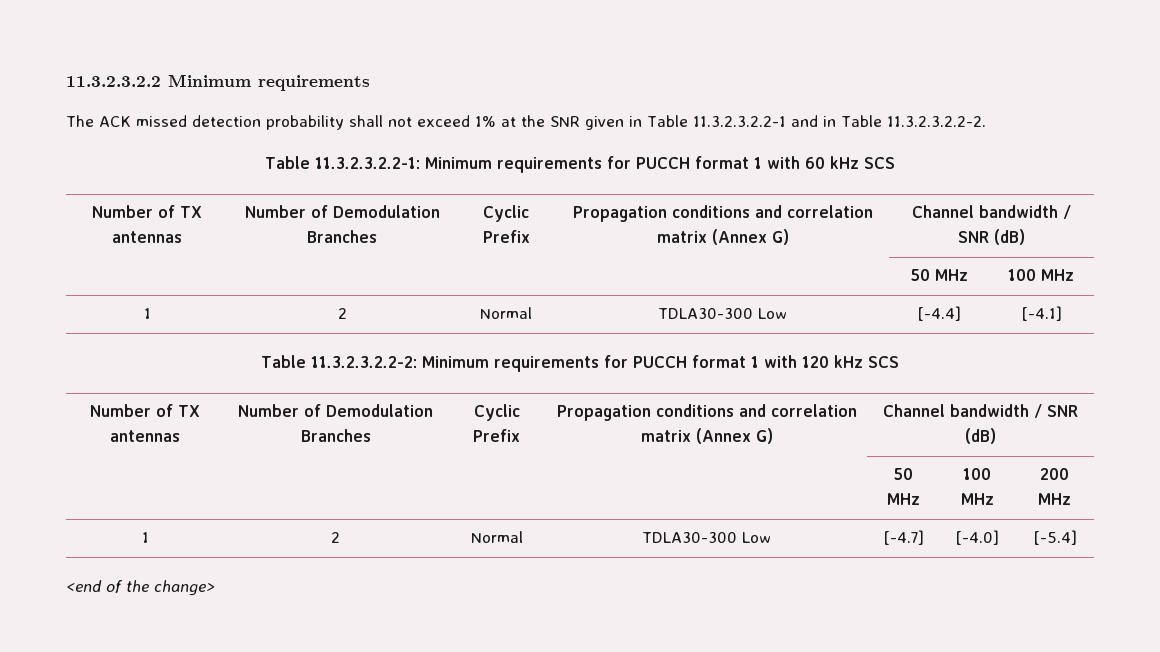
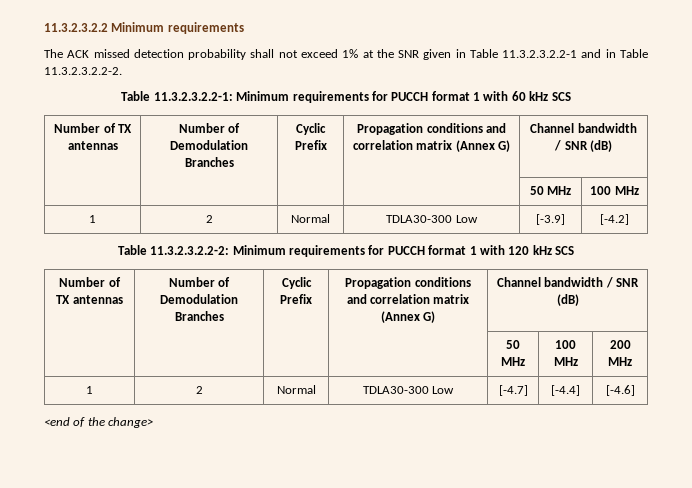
[917,306,961,321] [1020,306,1062,321] [-4.4] | [-4.1] -> [536,214,565,225] [600,214,629,225] [-3.9] | [-4.2]
[955,530,999,545] [1032,530,1077,545] [-4.0] | [-5.4] -> [551,385,580,396] [605,385,635,396] [-4.4] | [-4.6]

